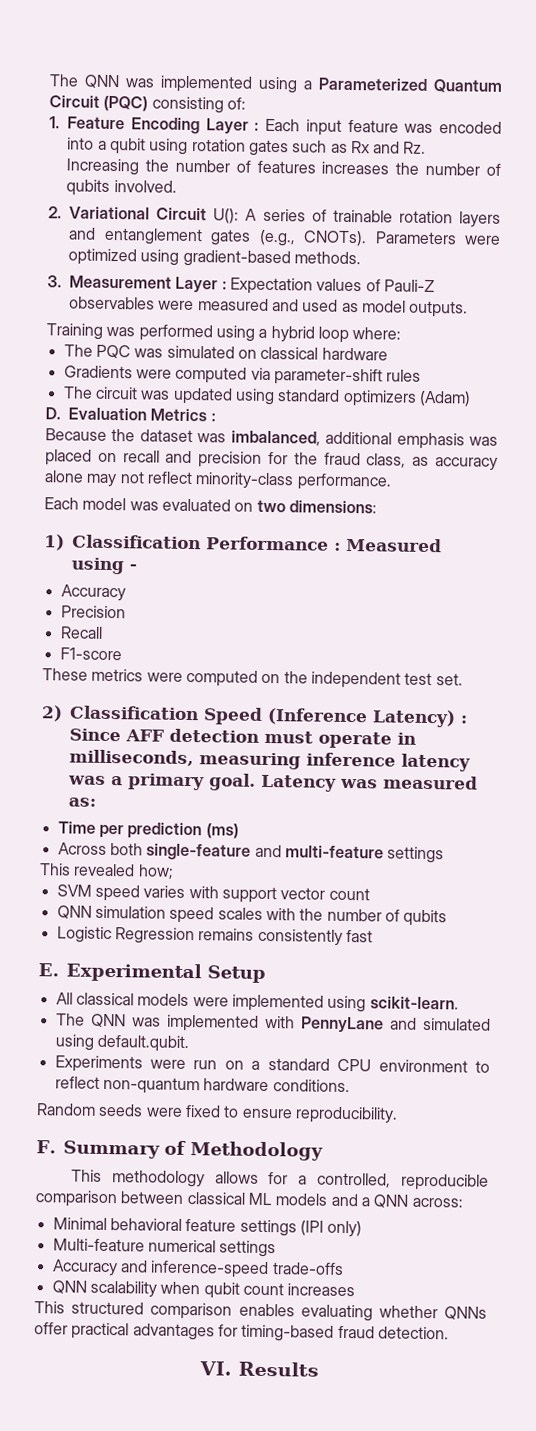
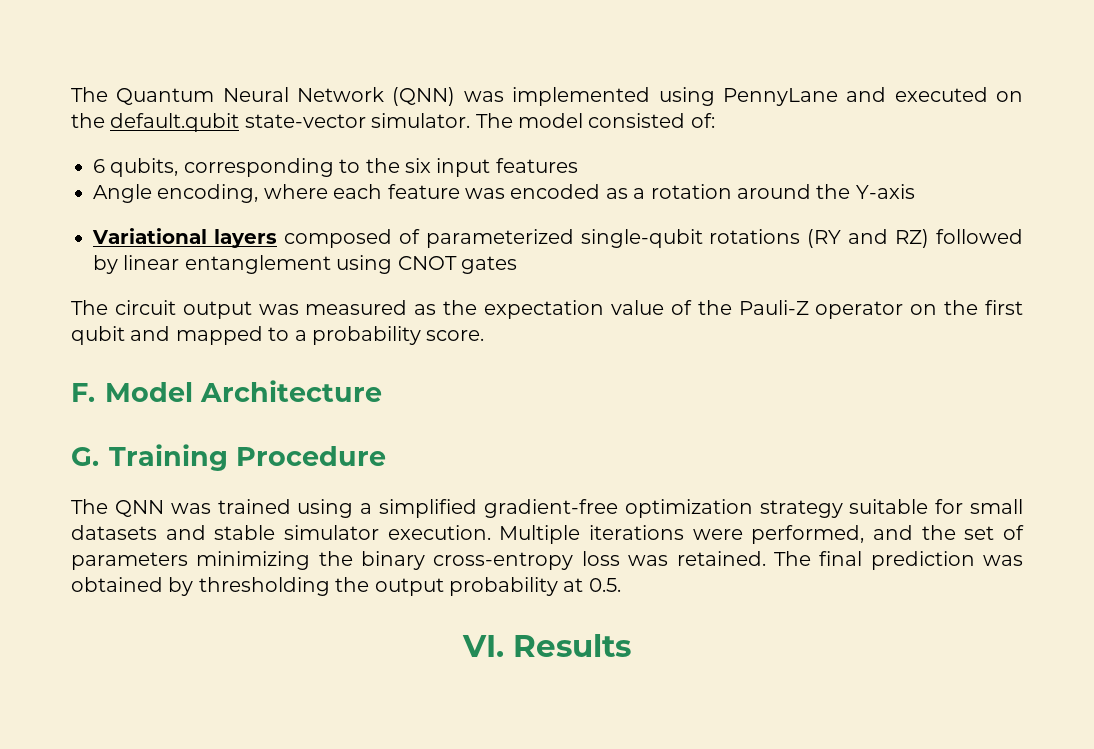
[49,74,503,94] [49,95,246,114] [49,116,502,136] [67,137,427,157] [66,158,501,176] [66,179,177,196] [48,206,501,228] [68,227,501,247] [68,248,361,268] [47,275,435,295] [69,296,469,318] [46,323,402,343] [63,344,388,361] [63,365,422,386] [62,386,471,407] [45,407,216,422] [45,428,498,450] [45,449,499,471] [44,470,392,491] [44,497,377,514] [44,534,442,553] [71,557,137,575] [60,584,126,602] [60,605,126,619] [59,626,103,639] [59,647,122,661] [42,668,463,689] [41,705,468,728] [69,728,416,749] [69,749,471,772] [68,773,478,792] [68,797,96,807] [57,821,239,840] [57,842,445,864] [39,863,174,880] [56,884,370,904] [56,905,448,927] [56,926,373,946] [38,962,266,983] [55,992,459,1013] [55,1013,492,1033] [54,1034,189,1053] [54,1055,491,1073] [54,1076,350,1095] [36,1103,398,1124] [36,1140,323,1161] [70,1169,489,1191] [35,1190,463,1208] [52,1217,363,1238] [52,1238,277,1258] [51,1259,344,1279] [51,1280,356,1299] [34,1301,488,1322] [34,1322,449,1342] The QNN was implemented using a Parameterized Quantum Circuit (PQC) consisting of: // 1. Feature Encoding Layer : Each input feature was encoded into a qubit using rotation gates such as Rx and Rz. Increasing the number of features increases the number of qubits involved. // 2. Variational Circuit U(): A series of trainable rotation layers and entanglement gates (e.g., CNOTs). Parameters were optimized using gradient-based methods. // 3. Measurement Layer : Expectation values of Pauli-Z observables were measured and used as model outputs. // Training was performed using a hybrid loop where: // The PQC was simulated on classical hardware // Gradients were computed via parameter-shift rules // The circuit was updated using standard optimizers (Adam) // D. Evaluation Metrics : // Because the dataset was imbalanced, additional emphasis was placed on recall and precision for the fraud class, as accuracy alone may not reflect minority-class performance. // Each model was evaluated on two dimensions: // 1) Classification Performance : Measured using - // Accuracy // Precision // Recall // F1-score // These metrics were computed on the independent test set. // 2) Classification Speed (Inference Latency) : Since AFF detection must operate in milliseconds, measuring inference latency was a primary goal. Latency was measured as: // Time per prediction (ms) // Across both single-feature and multi-feature settings // This revealed how; // SVM speed varies with support vector count // QNN simulation speed scales with the number of qubits // Logistic Regression remains consistently fast // E. Experimental Setup // All classical models were implemented using scikit-learn. // The QNN was implemented with PennyLane and simulated using default.qubit. // Experiments were run on a standard CPU environment to reflect non-quantum hardware conditions. // Random seeds were fixed to ensure reproducibility. // F. Summary of Methodology // This methodology allows for a controlled, reproducible comparison between classical ML models and a QNN across: // Minimal behavioral feature settings (IPI only) // Multi-feature numerical settings // Accuracy and inference-speed trade-offs // QNN scalability when qubit count increases // This structured comparison enables evaluating whether QNNs offer practical advantages for timing-based fraud detection. -> [71,87,1024,106] [71,113,715,132] [93,158,578,177] [93,184,915,203] [92,228,1023,248] [93,255,517,274] [71,300,1024,319] [71,326,485,345] [71,380,382,402] [71,444,386,471] [71,499,1024,518] [71,525,1024,544] [71,551,1024,570] [71,577,621,596] The Quantum Neural Network (QNN) was implemented using PennyLane and executed on the default.qubit state-vector simulator. The model consisted of: // 6 qubits, corresponding to the six input features // Angle encoding, where each feature was encoded as a rotation around the Y-axis // Variational layers composed of parameterized single-qubit rotations (RY and RZ) followed by linear entanglement using CNOT gates // The circuit output was measured as the expectation value of the Pauli-Z operator on the first qubit and mapped to a probability score. // F. Model Architecture // G. Training Procedure // The QNN was trained using a simplified gradient-free optimization strategy suitable for small datasets and stable simulator execution. Multiple iterations were performed, and the set of parameters minimizing the binary cross-entropy loss was retained. The final prediction was obtained by thresholding the output probability at 0.5.

